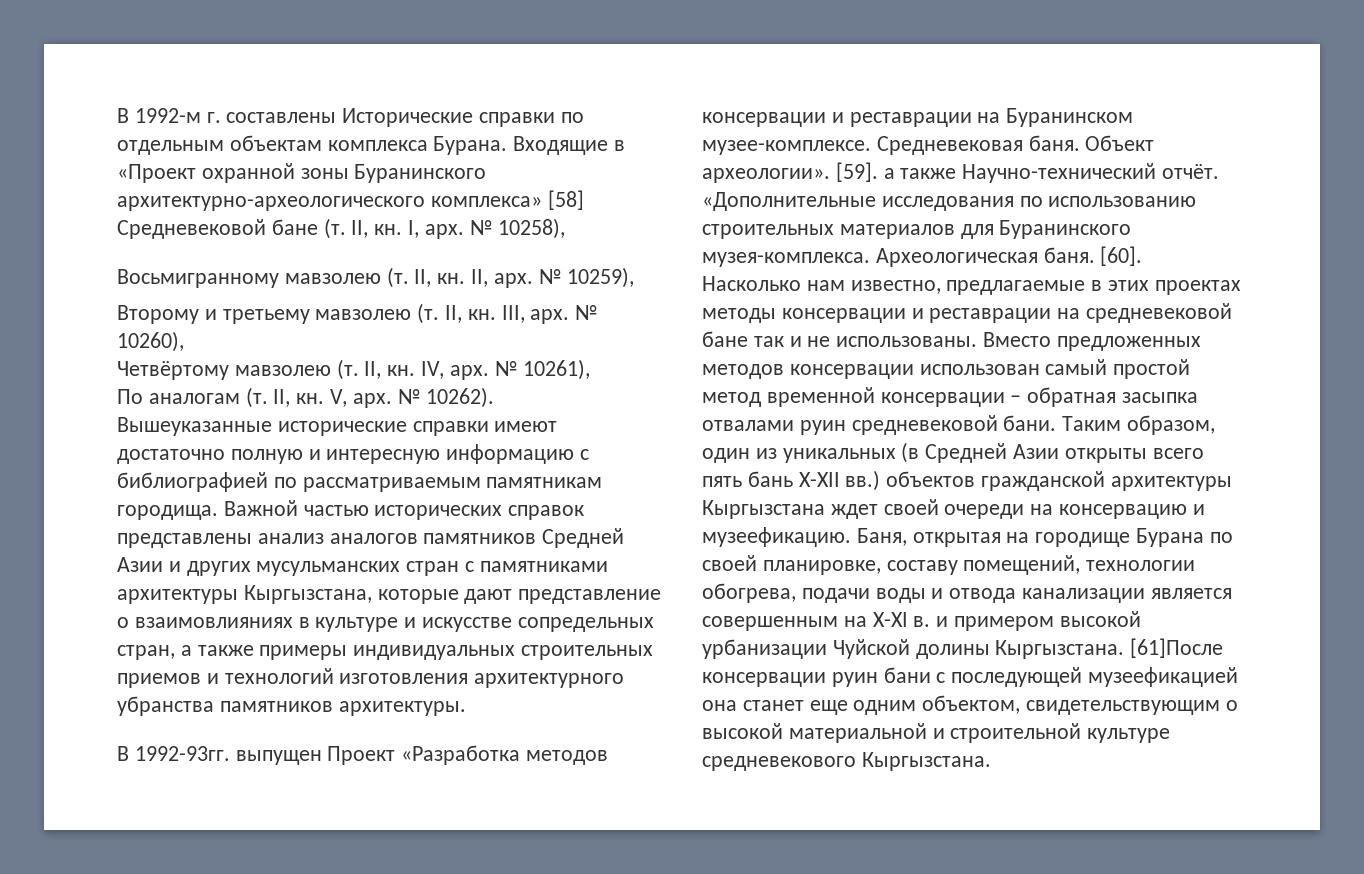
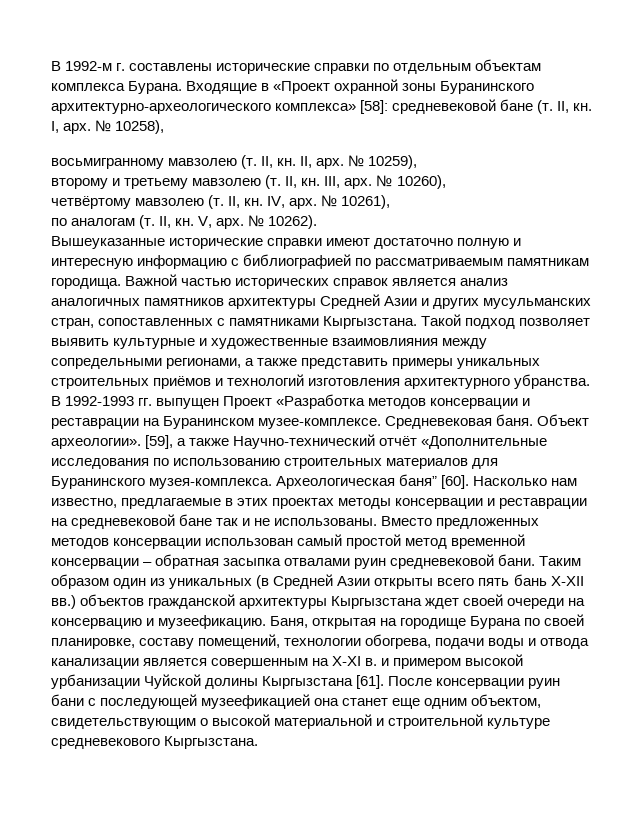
[342,108,474,127] Исторические -> [216,63,311,74] исторические
[547,190,584,210] [117,219,266,239] [58] Средневековой -> [360,99,497,114] [58]: средневековой
[117,269,279,288] Восьмигранному -> [51,158,164,169] восьмигранному
[117,305,199,324] Второму -> [51,178,108,189] второму
[117,361,229,380] Четвёртому -> [51,196,131,209] четвёртому
[117,389,143,404] По -> [51,218,67,226] по
[117,533,537,548] представлены анализ аналогов памятников -> [392,278,509,286] [51,298,317,309] является анализ аналогичных памятников архитектуры
[406,561,608,576] [117,585,662,604] [117,617,654,632] [117,645,654,660] [117,668,625,688] [117,696,466,716] [117,746,230,761] стран с памятниками архитектуры Кыргызстана, которые дают представление о взаимовлияниях в культуре и искусстве сопредельных стран, а также примеры индивидуальных строительных приемов и технологий изготовления архитектурного убранства памятников архитектуры. // В 1992-93гг. -> [51,314,591,329] [51,338,488,349] [51,358,541,369] [51,374,591,389] [51,396,153,406] стран, сопоставленных с памятниками Кыргызстана. Такой подход позволяет выявить культурные и художественные взаимовлияния между сопредельными регионами, а также представить примеры уникальных строительных приёмов и технологий изготовления архитектурного убранства. В 1992-1993 гг.
[835,162,878,182] [59]. -> [145,435,174,449] [59],
[1162,164,1220,179] отчёт. -> [379,436,418,446] отчёт
[1043,247,1095,263] баня. -> [399,474,438,486] баня”
[1127,415,1216,435] образом, -> [51,574,109,589] образом
[995,638,1224,659] Кыргызстана. [61]После -> [262,675,433,689] Кыргызстана [61]. После

